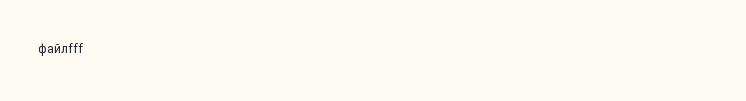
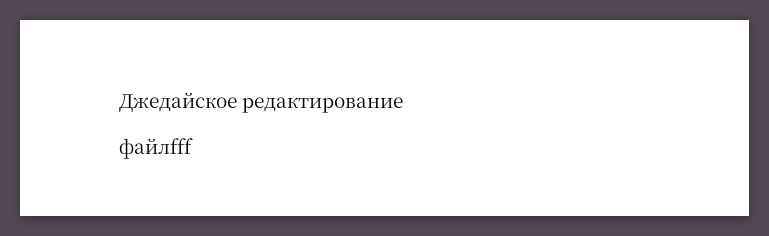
(38, 49) none -> [119,92,404,113] Джедайское редактирование //

